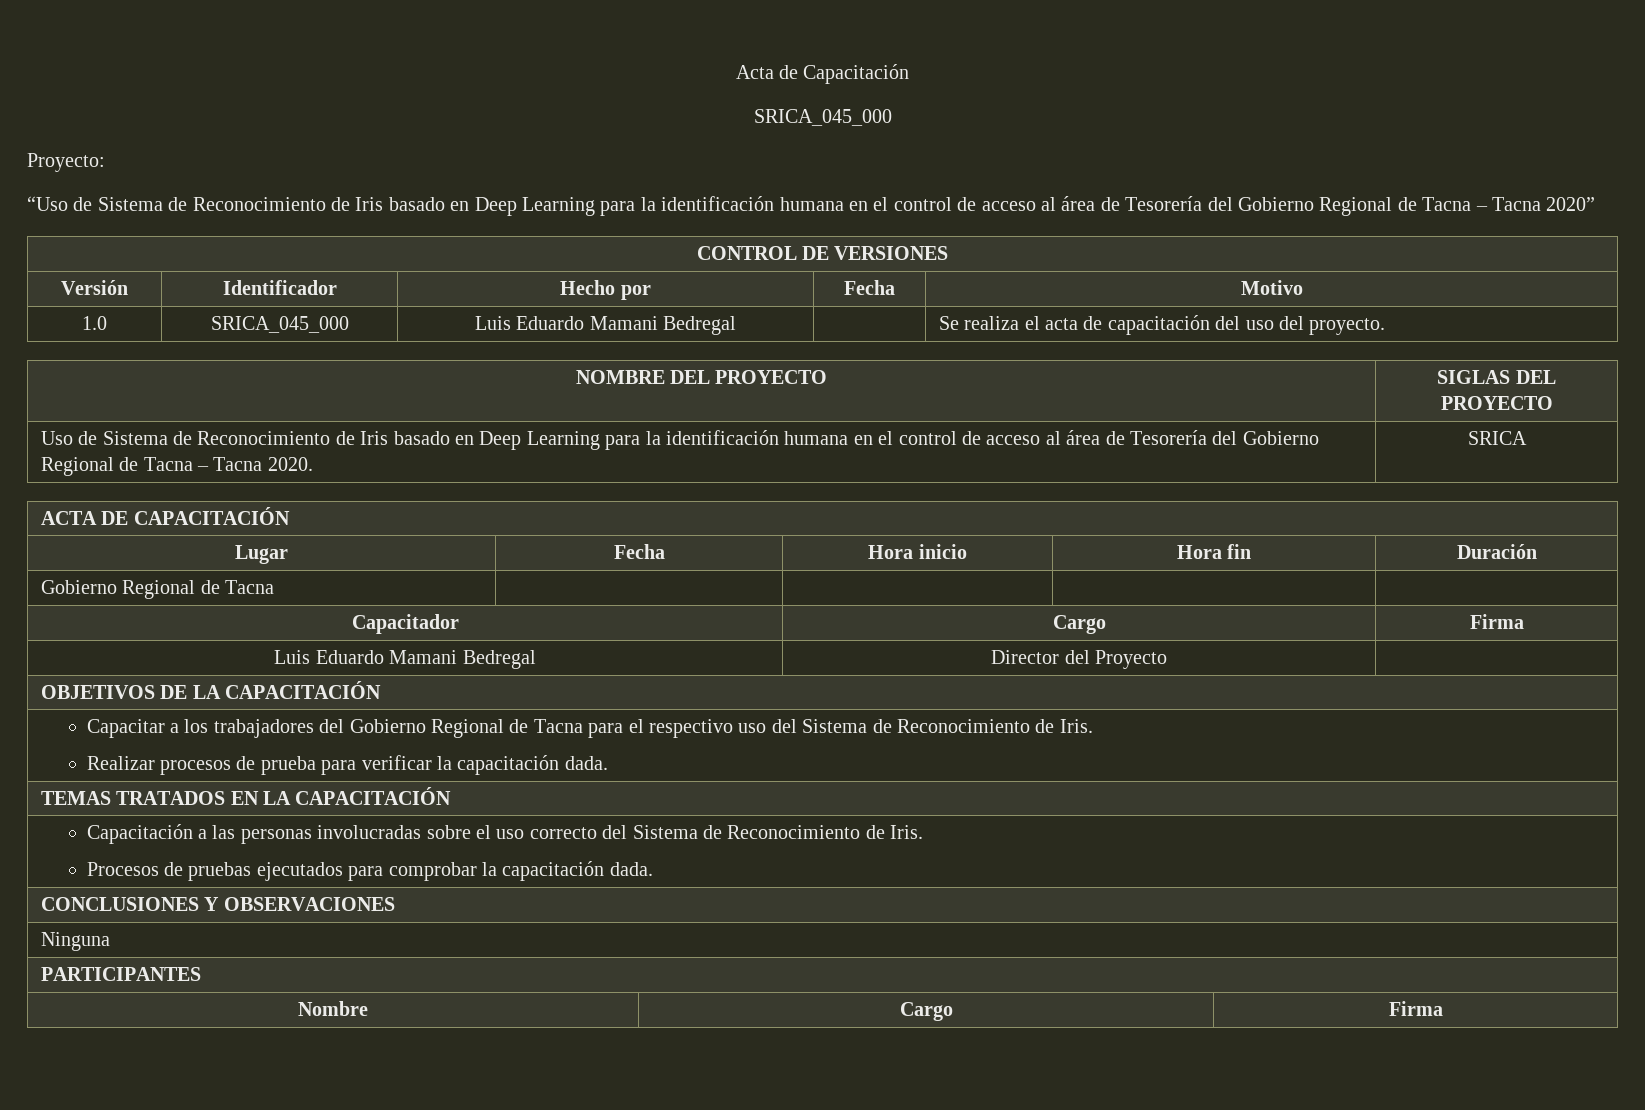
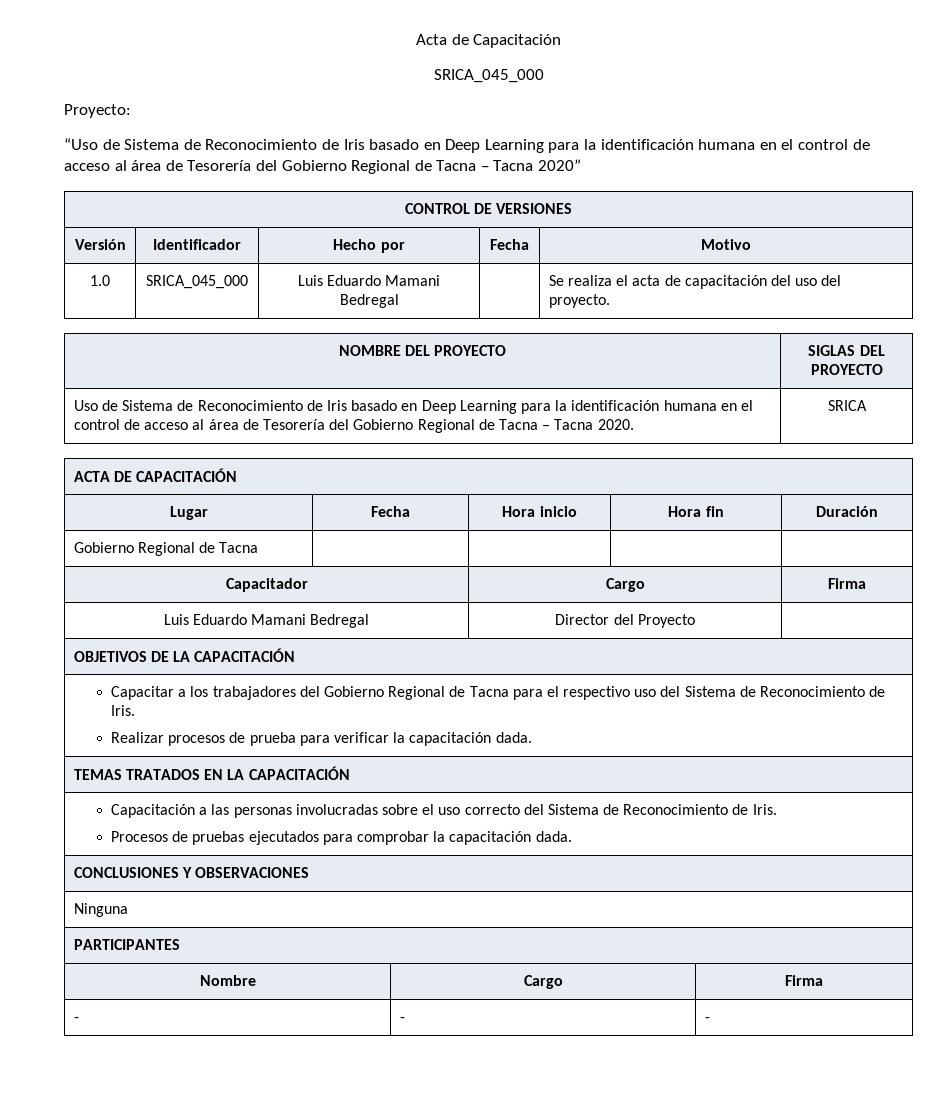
(1443, 1008) none -> [73,1017,79,1022] [399,1017,405,1022] [704,1017,710,1022] // - | - | -

